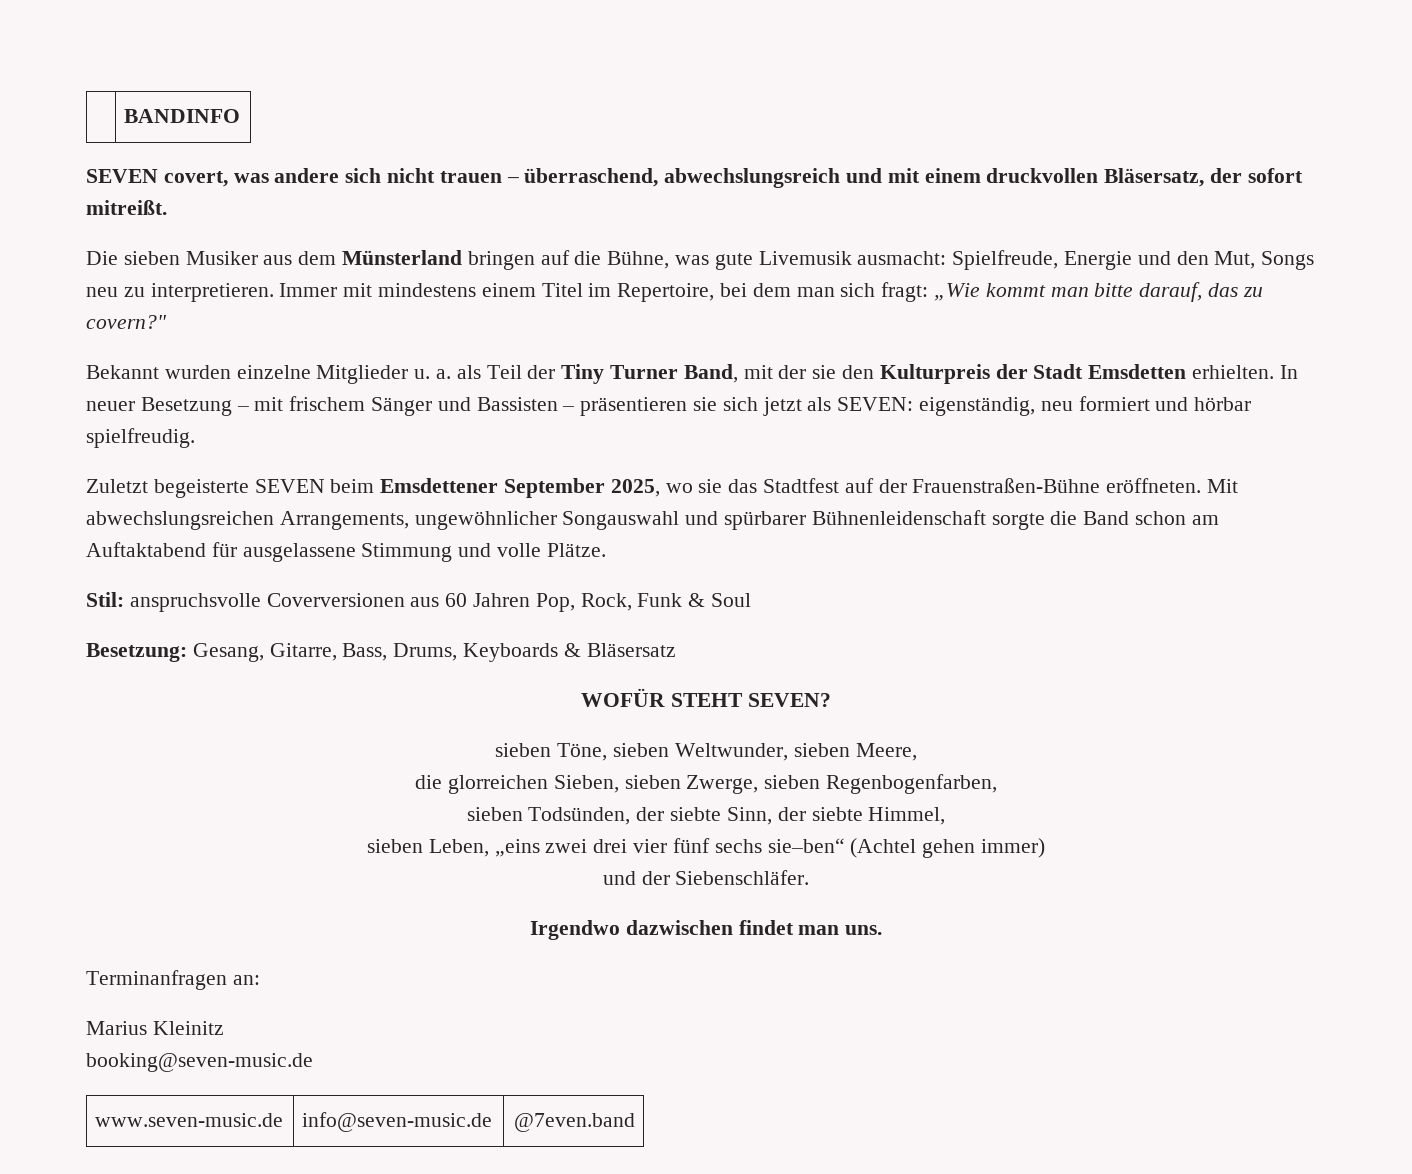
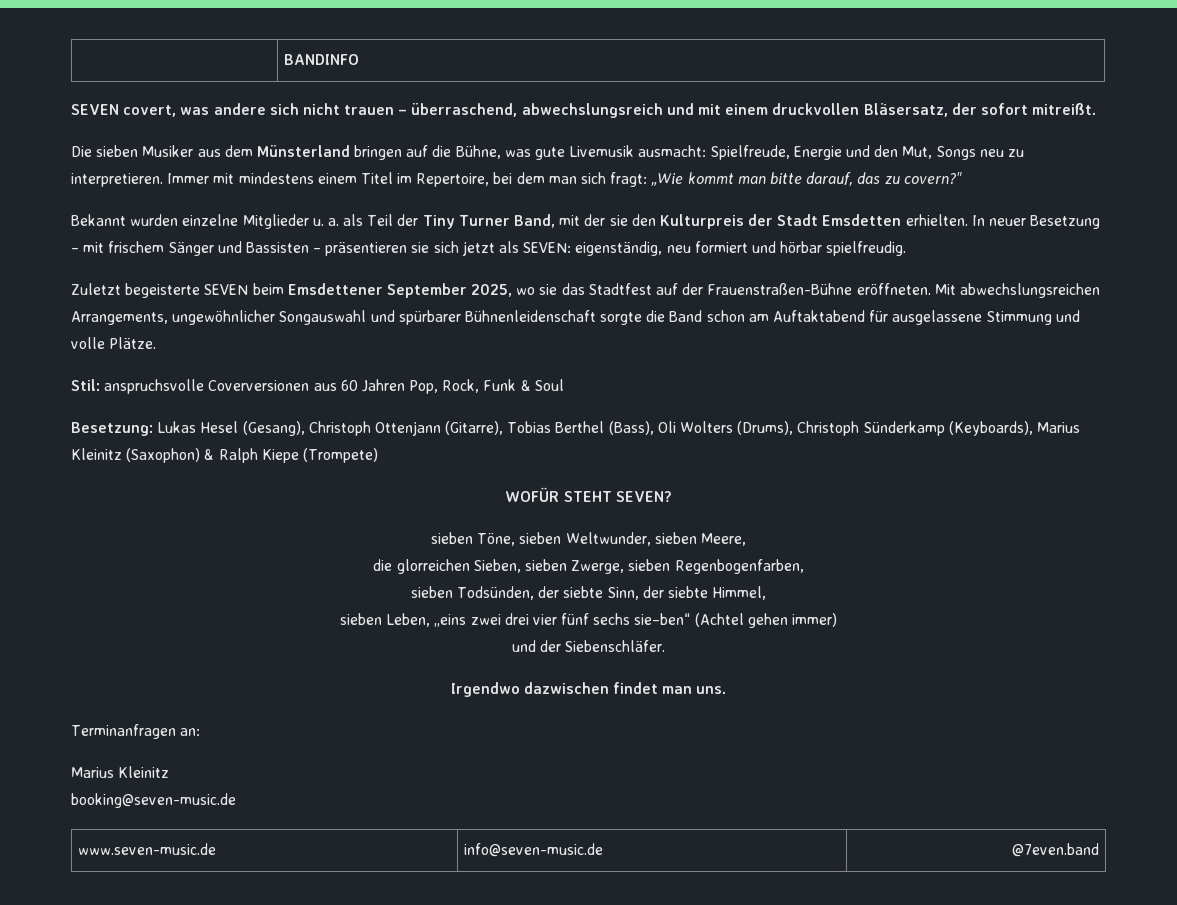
[192,643,676,662] Gesang, Gitarre, Bass, Drums, Keyboards & Bläsersatz -> [157,421,1080,436] [71,448,378,463] Lukas Hesel (Gesang), Christoph Ottenjann (Gitarre), Tobias Berthel (Bass), Oli Wolters (Drums), Christoph Sünderkamp (Keyboards), Marius Kleinitz (Saxophon) & Ralph Kiepe (Trompete)

